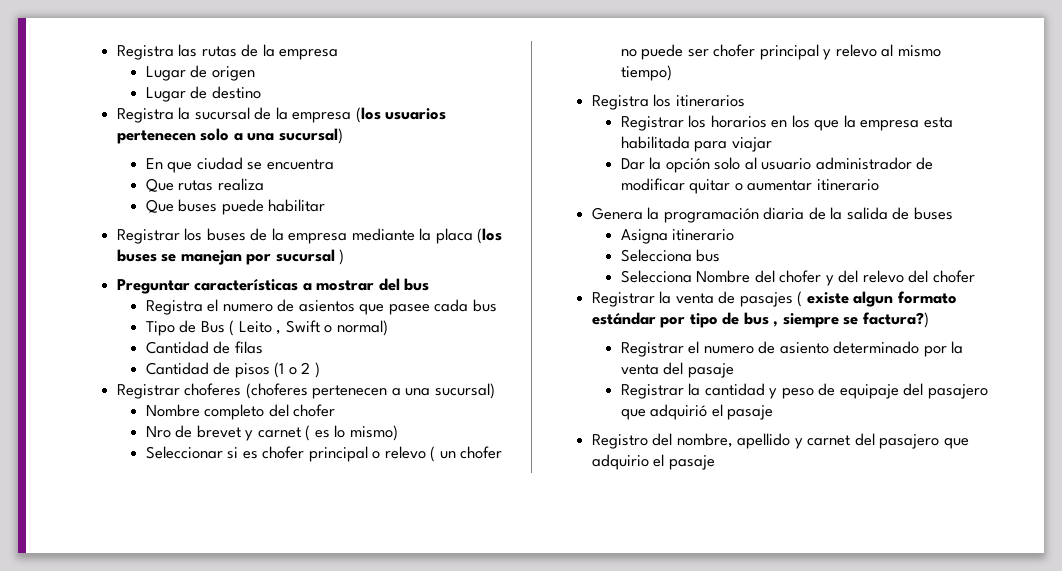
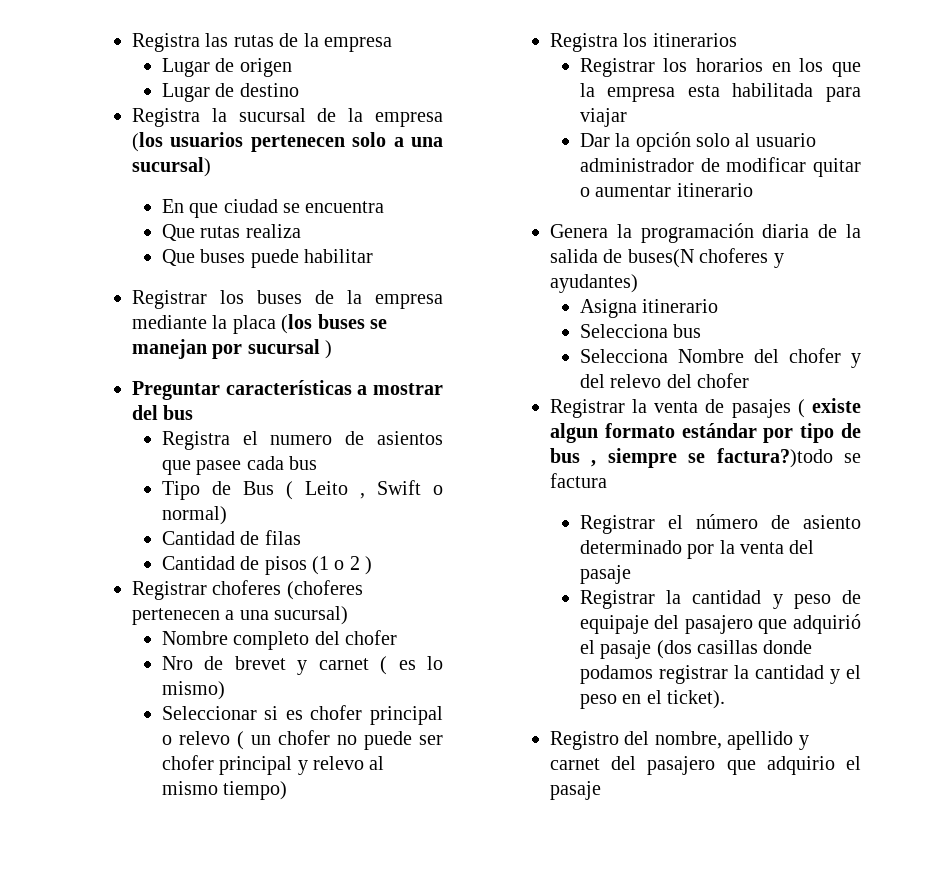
[913,207,953,220] buses -> [627,248,784,268] [549,274,638,293] buses(N choferes y ayudantes)
[862,312,929,328] factura?) -> [716,448,861,468] [549,473,607,488] factura?)todo se factura
[703,346,754,354] numero -> [695,514,758,529] número
(774, 412) none -> [656,640,813,659] [579,665,861,684] [579,690,726,709] (dos casillas donde podamos registrar la cantidad y el peso en el ticket).

